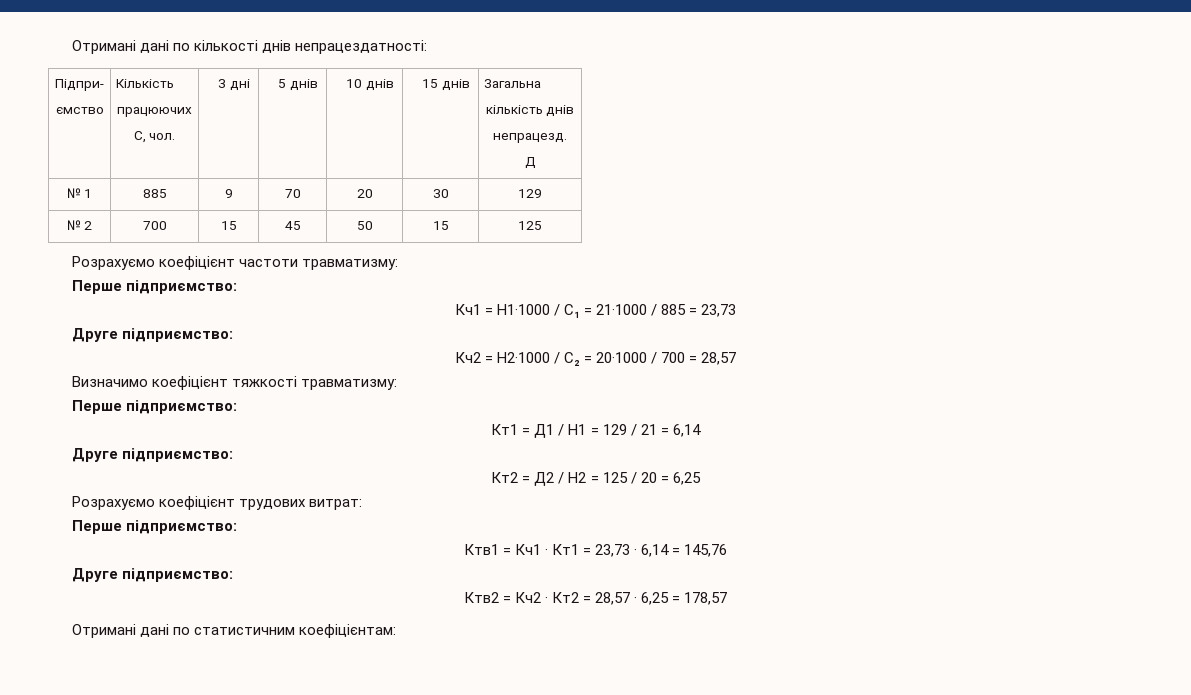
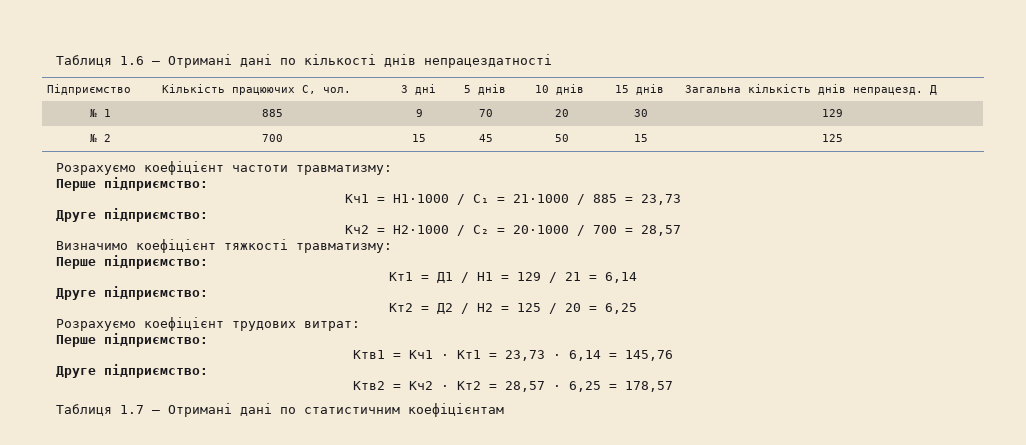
(71, 47) none -> [56,55,161,67] Таблиця 1.6 –
[295,40,428,54] [55,79,104,91] [55,107,104,114] непрацездатності: // Підпри- // ємство -> [424,54,553,68] [47,84,132,95] непрацездатності // Підприємство
(175, 83) // -> (226, 88) none
(192, 112) // -> (296, 91) none
(542, 83) // -> (742, 89) none
(575, 111) // -> (847, 89) none
(567, 138) // -> (924, 91) none
(728, 598) none -> [56,404,161,416] Таблиця 1.7 –
[299,624,397,638] коефіцієнтам: -> [408,403,505,417] коефіцієнтам

